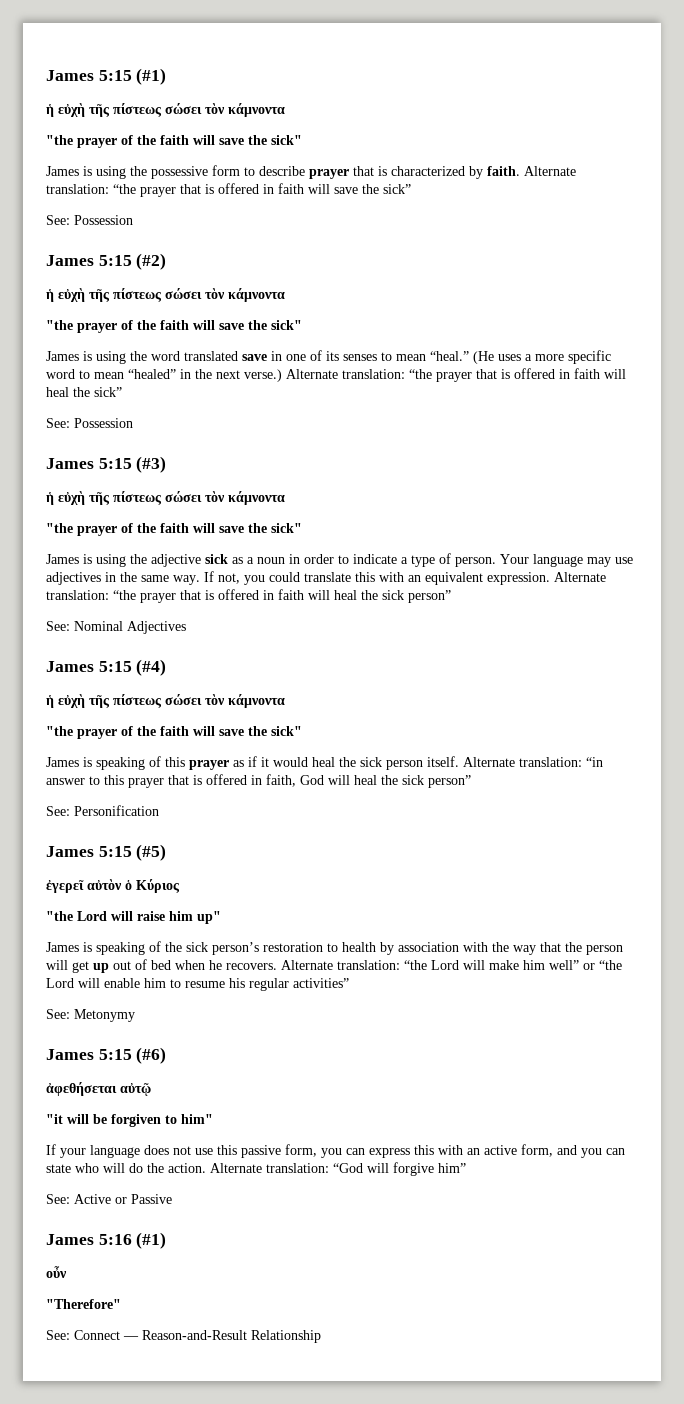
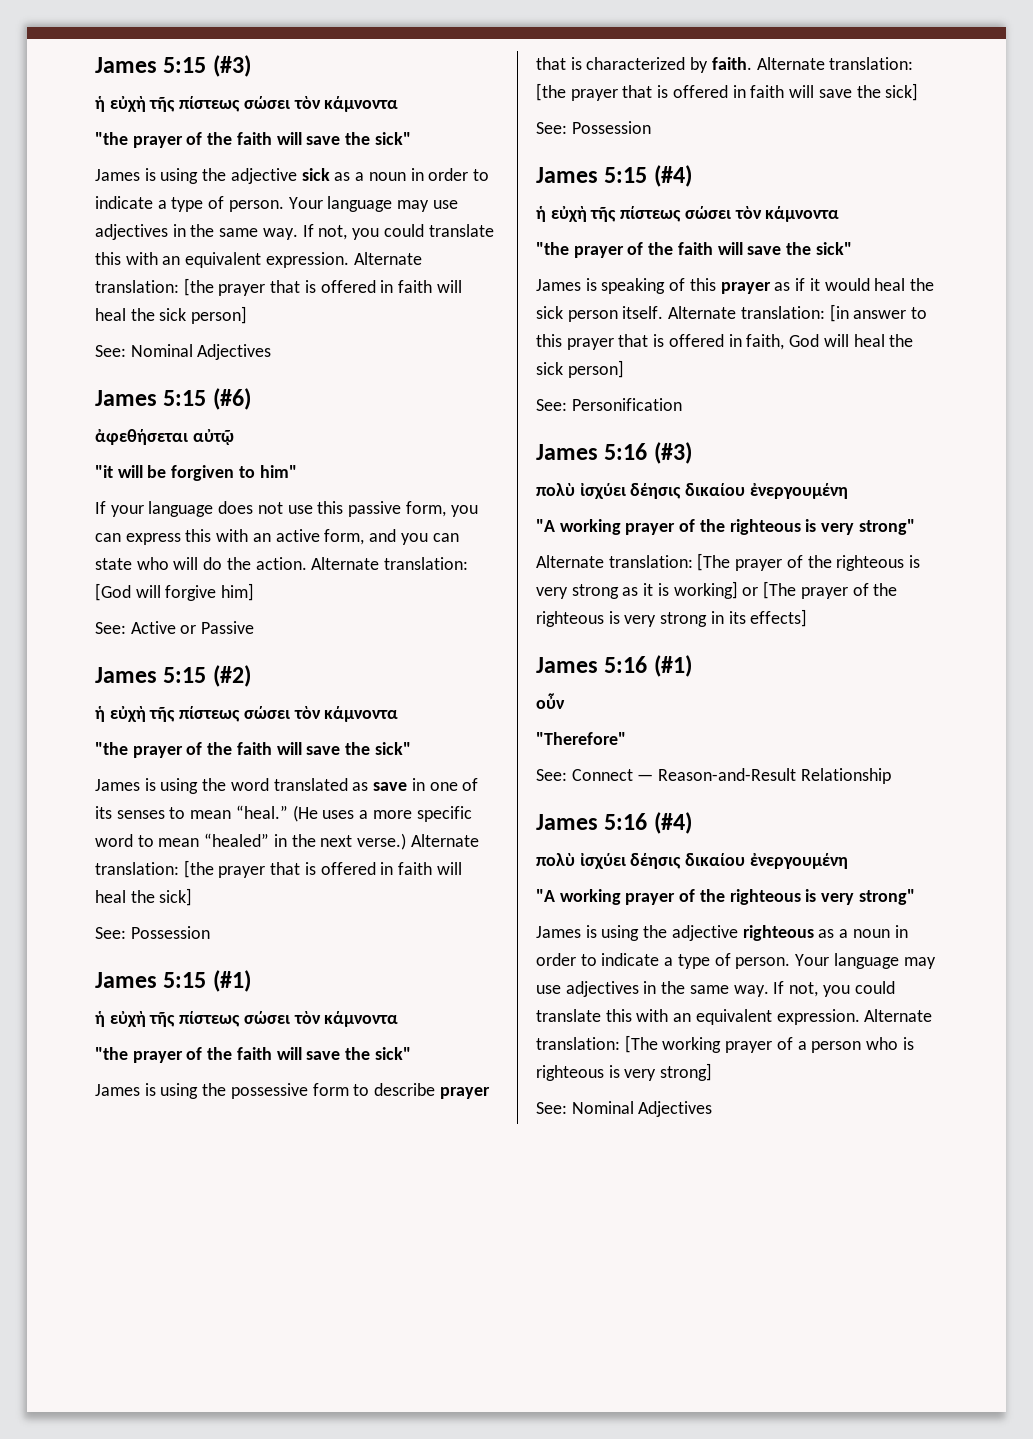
[46,68,167,85] [46,103,285,117] [46,135,302,148] [46,165,576,179] [46,183,411,197] [46,215,133,225] [46,253,167,270] [46,288,285,302] [46,320,302,333] [46,350,611,364] [46,368,626,382] [46,387,122,397] [46,418,133,428] [46,458,132,469] James 5:15 (#1) // ἡ εὐχὴ τῆς πίστεως σώσει τὸν κάμνοντα // "the prayer of the faith will save the sick" // James is using the possessive form to describe prayer that is characterized by faith. Alternate translation: “the prayer that is offered in faith will save the sick” // See: Possession // James 5:15 (#2) // ἡ εὐχὴ τῆς πίστεως σώσει τὸν κάμνοντα // "the prayer of the faith will save the sick" // James is using the word translated save in one of its senses to mean “heal.” (He uses a more specific word to mean “healed” in the next verse.) Alternate translation: “the prayer that is offered in faith will heal the sick” // See: Possession // James 5:15 -> [95,57,207,73] James 5:15
[113,590,136,600] “the -> [183,278,214,296] [the
[408,590,451,603] [46,621,186,634] [46,659,167,676] [46,694,285,708] [46,726,302,739] [46,756,603,770] [46,774,471,788] [46,805,159,816] [46,844,167,861] [46,879,180,893] [46,911,221,924] [46,941,623,955] [46,959,622,973] [46,978,349,991] [46,1009,135,1022] person” // See: Nominal Adjectives // James 5:15 (#4) // ἡ εὐχὴ τῆς πίστεως σώσει τὸν κάμνοντα // "the prayer of the faith will save the sick" // James is speaking of this prayer as if it would heal the sick person itself. Alternate translation: “in answer to this prayer that is offered in faith, God will heal the sick person” // See: Personification // James 5:15 (#5) // ἐγερεῖ αὐτὸν ὁ Κύριος // "the Lord will raise him up" // James is speaking of the sick person’s restoration to health by association with the way that the person will get up out of bed when he recovers. Alternate translation: “the Lord will make him well” or “the Lord will enable him to resume his regular activities” // See: Metonymy -> [191,306,248,324] [95,344,272,360] person] // See: Nominal Adjectives
[333,1163,363,1173] “God -> [95,583,131,601] [God
[438,1163,466,1173] him” -> [221,583,255,601] him]
(172, 1199) none -> [95,665,251,687] [95,706,399,722] [95,742,411,758] [95,778,479,794] [95,805,472,822] [95,833,479,850] [95,860,462,878] [95,888,193,906] [95,926,210,939] [95,970,251,992] [95,1011,399,1027] [95,1047,411,1063] [95,1083,490,1099] [536,57,914,73] [536,83,919,101] [536,121,651,134] [536,165,692,187] [536,206,840,222] [536,242,852,258] [536,278,934,294] [536,304,928,322] [536,334,914,350] [536,360,624,378] [536,398,682,411] [536,442,692,464] [536,483,848,499] [536,519,915,535] [536,553,921,571] [536,581,898,599] [536,609,808,627] // James 5:15 (#2) // ἡ εὐχὴ τῆς πίστεως σώσει τὸν κάμνοντα // "the prayer of the faith will save the sick" // James is using the word translated as save in one of its senses to mean “heal.” (He uses a more specific word to mean “healed” in the next verse.) Alternate translation: [the prayer that is offered in faith will heal the sick] // See: Possession // James 5:15 (#1) // ἡ εὐχὴ τῆς πίστεως σώσει τὸν κάμνοντα // "the prayer of the faith will save the sick" // James is using the possessive form to describe prayer that is characterized by faith. Alternate translation: [the prayer that is offered in faith will save the sick] // See: Possession // James 5:15 (#4) // ἡ εὐχὴ τῆς πίστεως σώσει τὸν κάμνοντα // "the prayer of the faith will save the sick" // James is speaking of this prayer as if it would heal the sick person itself. Alternate translation: [in answer to this prayer that is offered in faith, God will heal the sick person] // See: Personification // James 5:16 (#3) // πολὺ ἰσχύει δέησις δικαίου ἐνεργουμένη // "A working prayer of the righteous is very strong" // Alternate translation: [The prayer of the righteous is very strong as it is working] or [The prayer of the righteous is very strong in its effects]
(321, 1336) none -> [536,812,692,834] [536,853,848,869] [536,889,915,905] [536,925,908,941] [536,953,936,969] [536,981,895,997] [536,1009,933,1025] [536,1035,914,1053] [536,1063,713,1081] [536,1101,713,1117] // James 5:16 (#4) // πολὺ ἰσχύει δέησις δικαίου ἐνεργουμένη // "A working prayer of the righteous is very strong" // James is using the adjective righteous as a noun in order to indicate a type of person. Your language may use adjectives in the same way. If not, you could translate this with an equivalent expression. Alternate translation: [The working prayer of a person who is righteous is very strong] // See: Nominal Adjectives

